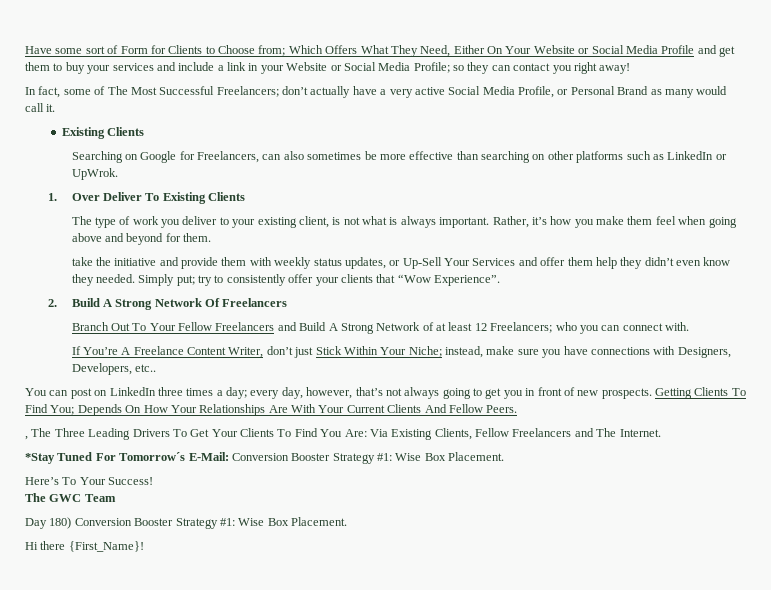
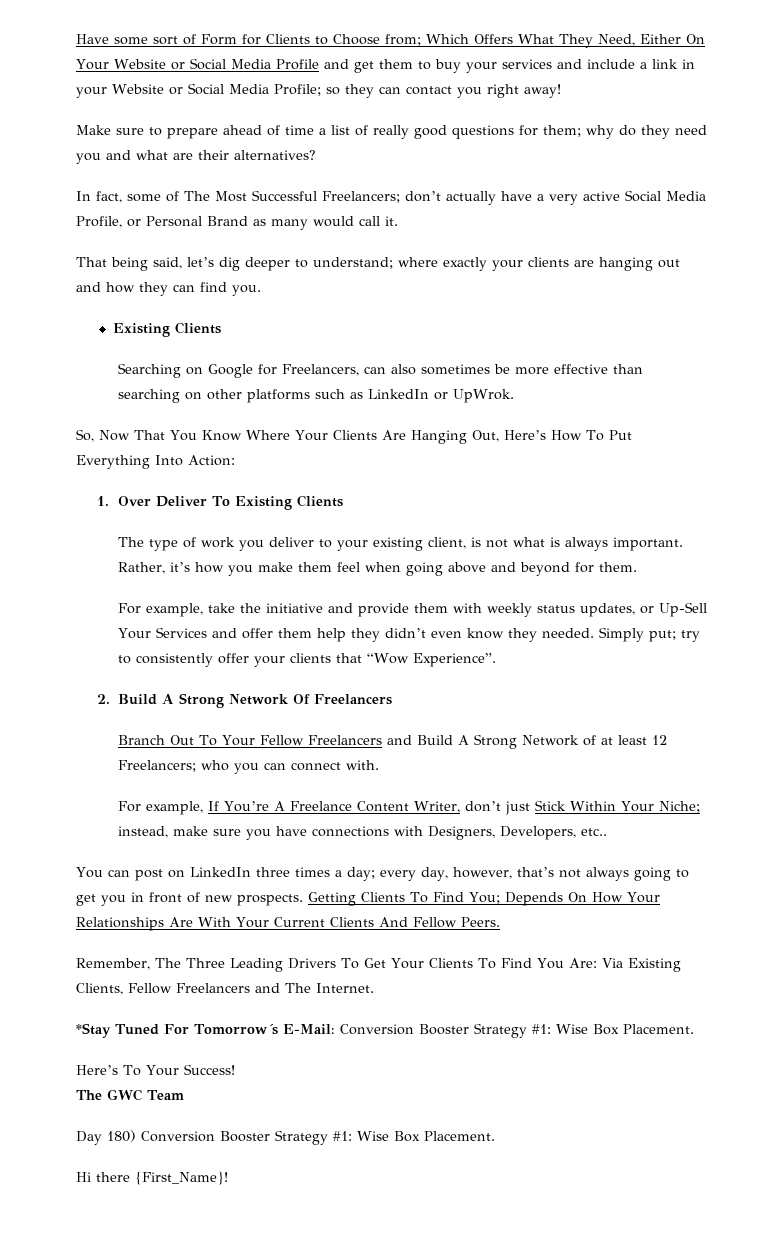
(631, 68) none -> [76,125,707,139] [76,150,316,164] // Make sure to prepare ahead of time a list of really good questions for them; why do they need you and what are their alternatives?
(56, 108) none -> [76,257,680,271] [76,282,261,296] // That being said, let’s dig deeper to understand; where exactly your clients are hanging out and how they can find you.
(118, 174) none -> [76,429,632,444] [76,455,235,469] // So, Now That You Know Where Your Clients Are Hanging Out, Here’s How To Put Everything Into Action:
(212, 237) none -> [117,603,203,617] For example,
(690, 326) none -> [117,801,203,815] For example,
[25,436,28,440] , -> [76,958,150,970] Remember,

